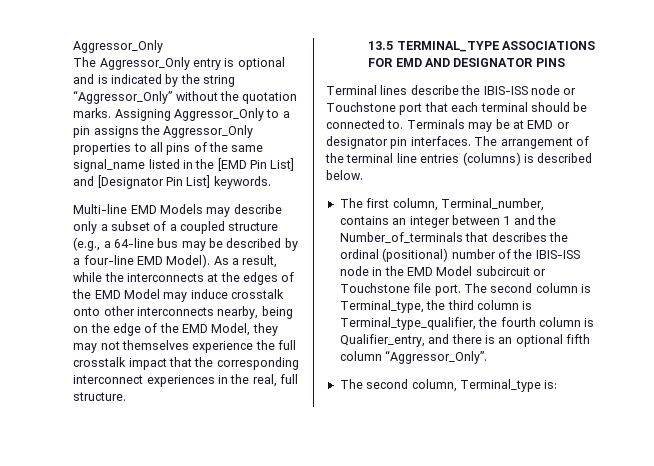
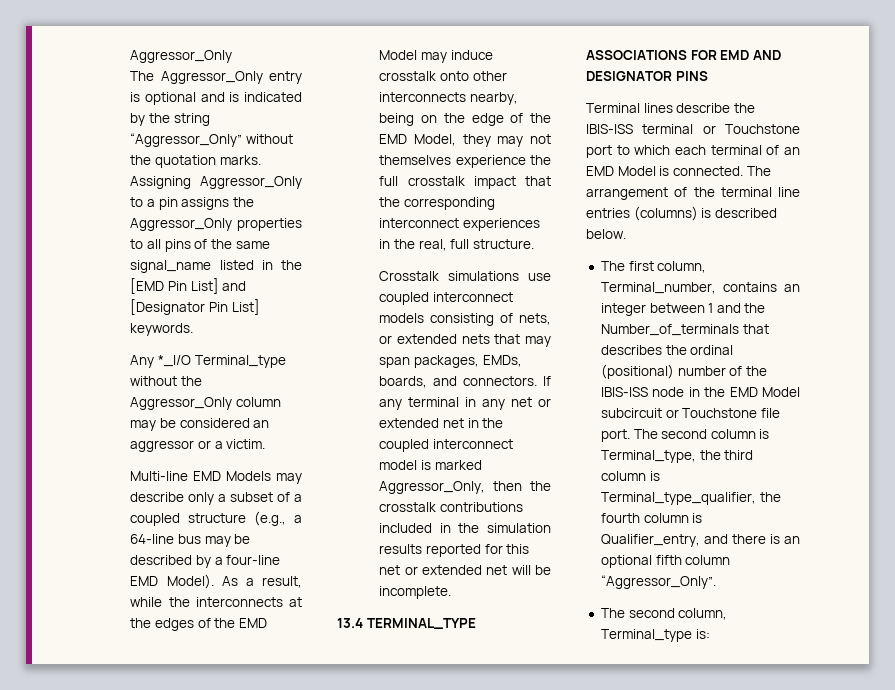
(271, 182) none -> [130,355,286,368] [130,376,202,386] [130,397,281,410] [130,418,270,431] [130,439,266,452] // Any *_I/O Terminal_type without the Aggressor_Only column may be considered an aggressor or a victim.
[368,41,394,50] 13.5 -> [379,271,551,281] [379,292,513,305] [379,313,551,326] [379,334,551,347] [379,355,522,368] [379,376,551,388] [379,397,551,410] [379,418,504,428] [379,439,513,452] [379,460,482,470] [379,481,551,494] [379,502,523,512] [379,523,551,533] [379,544,530,557] [379,565,551,575] [379,586,452,599] [337,618,363,628] Crosstalk simulations use coupled interconnect models consisting of nets, or extended nets that may span packages, EMDs, boards, and connectors. If any terminal in any net or extended net in the coupled interconnect model is marked Aggressor_Only, then the crosstalk contributions included in the simulation results reported for this net or extended net will be incomplete. // 13.4
[530,85,560,95] node -> [642,124,694,134] terminal
[424,102,588,112] [326,119,570,132] [326,136,471,149] that each terminal should be connected to. Terminals may be at EMD or designator pin interfaces. -> [616,145,800,155] [586,166,743,176] to which each terminal of an EMD Model is connected.

